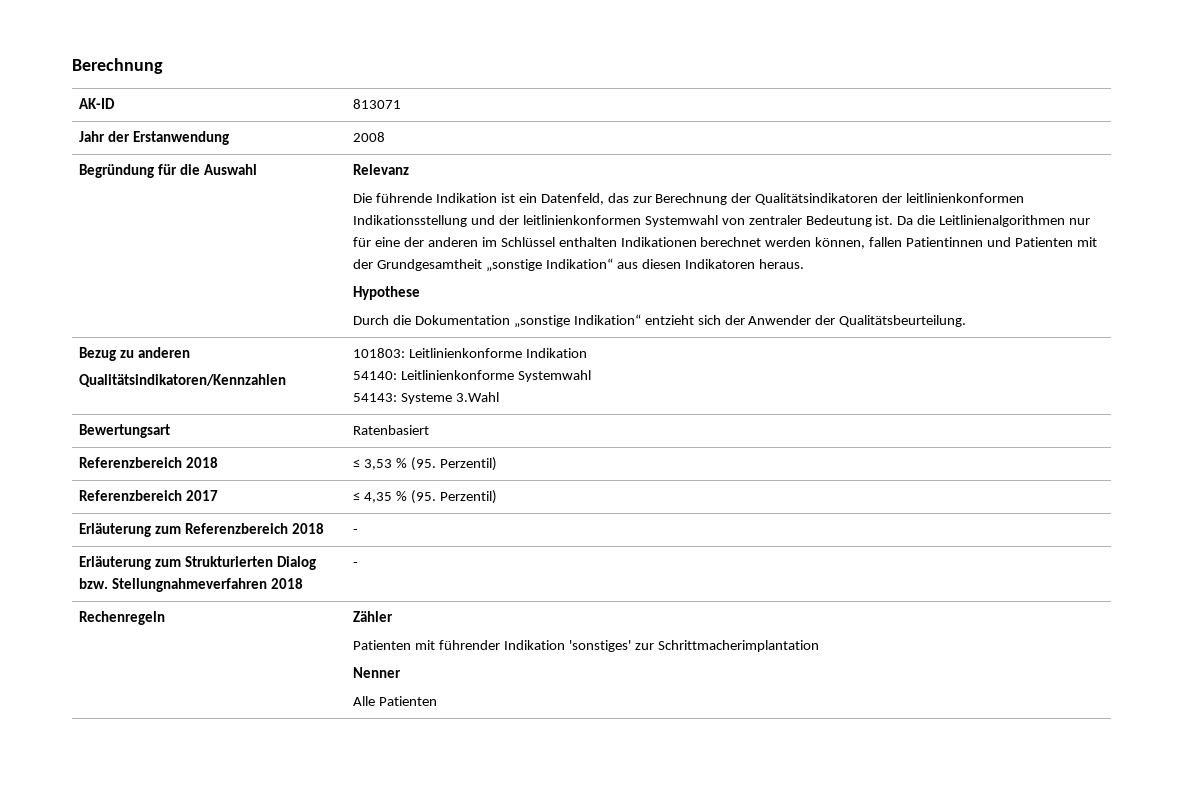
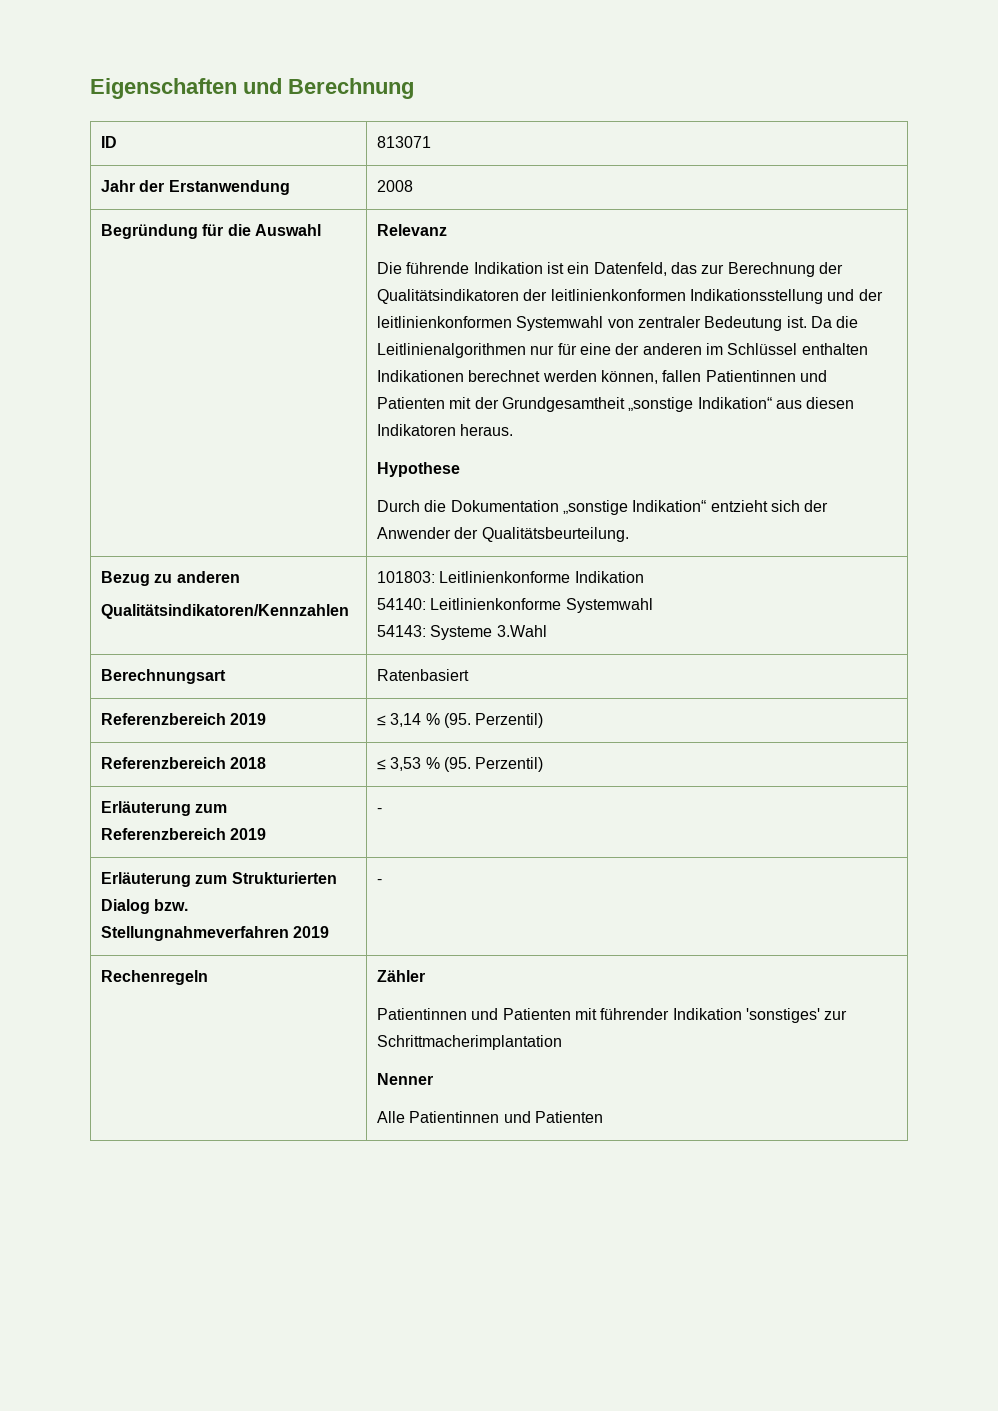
(72, 66) none -> [90,78,282,99] Eigenschaften und
[79,98,116,109] AK-ID -> [101,136,118,148] ID
[79,424,171,438] Bewertungsart -> [101,669,227,684] Berechnungsart
(430, 430) none -> [101,713,267,725] [377,713,544,728] // Referenzbereich 2019 | ≤ 3,14 % (95. Perzentil)
[79,490,219,501] [353,490,497,504] // Referenzbereich 2017 | ≤ 4,35 % (95. Perzentil) -> (544, 764) none
[291,523,324,534] 2018 -> [230,828,267,840] 2019
[270,578,303,589] 2018 -> [293,926,330,938] 2019
(394, 616) none -> [377,1008,499,1020] Patientinnen und
(376, 701) none -> [409,1111,531,1123] Patientinnen und

